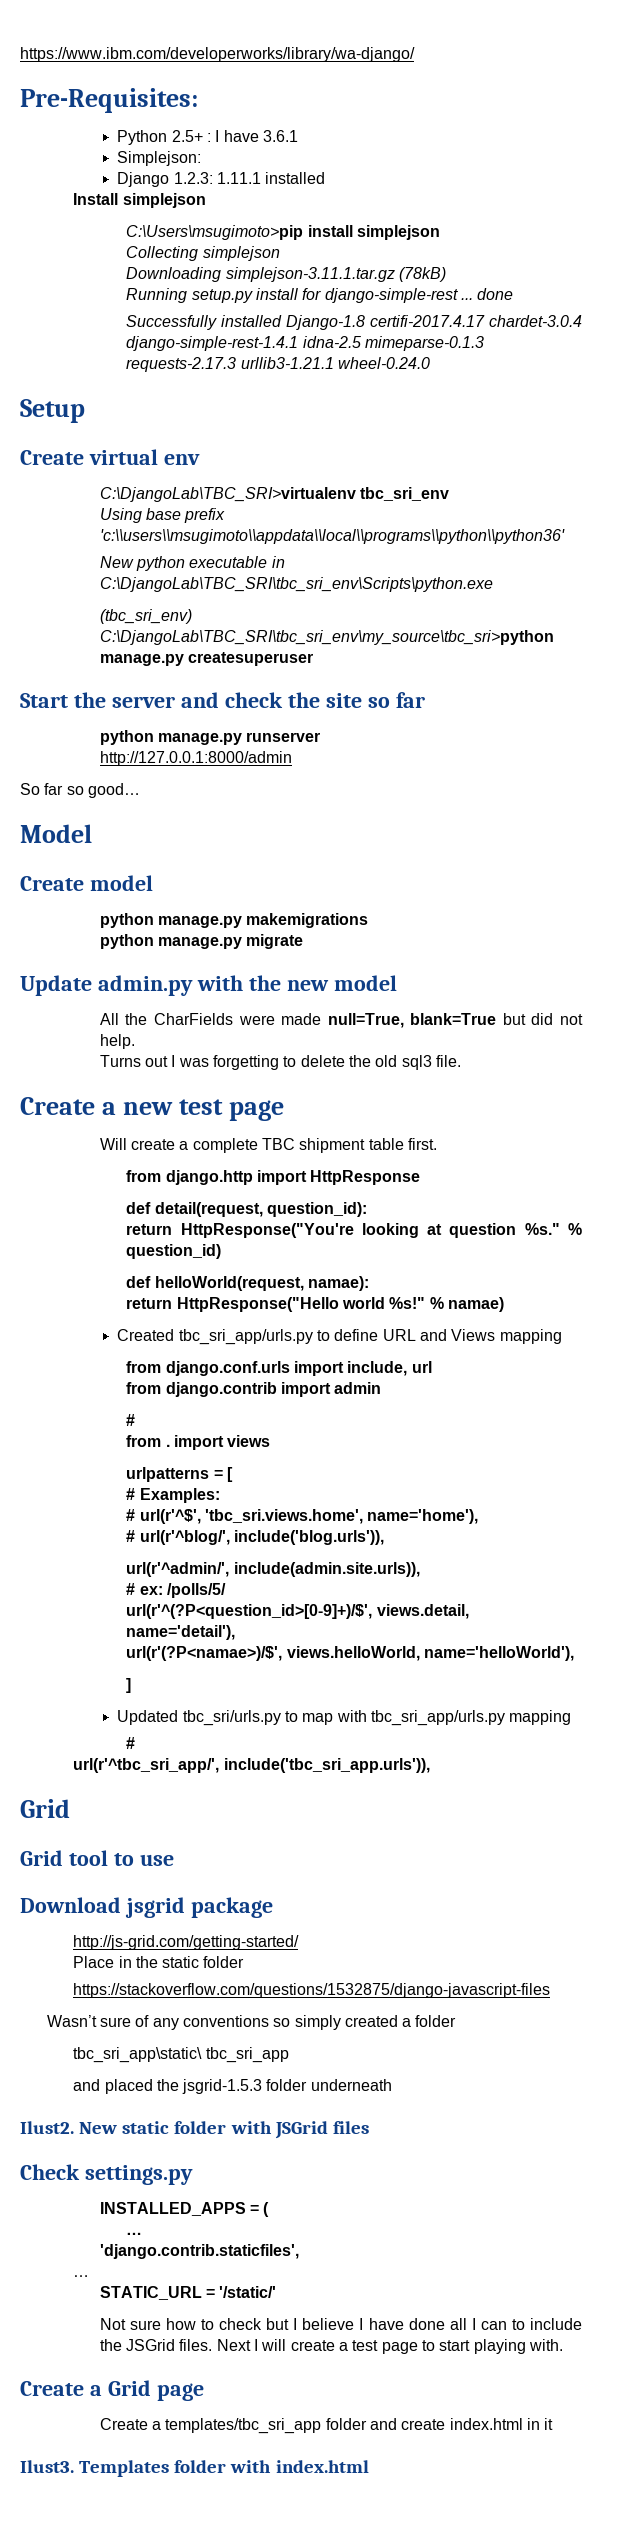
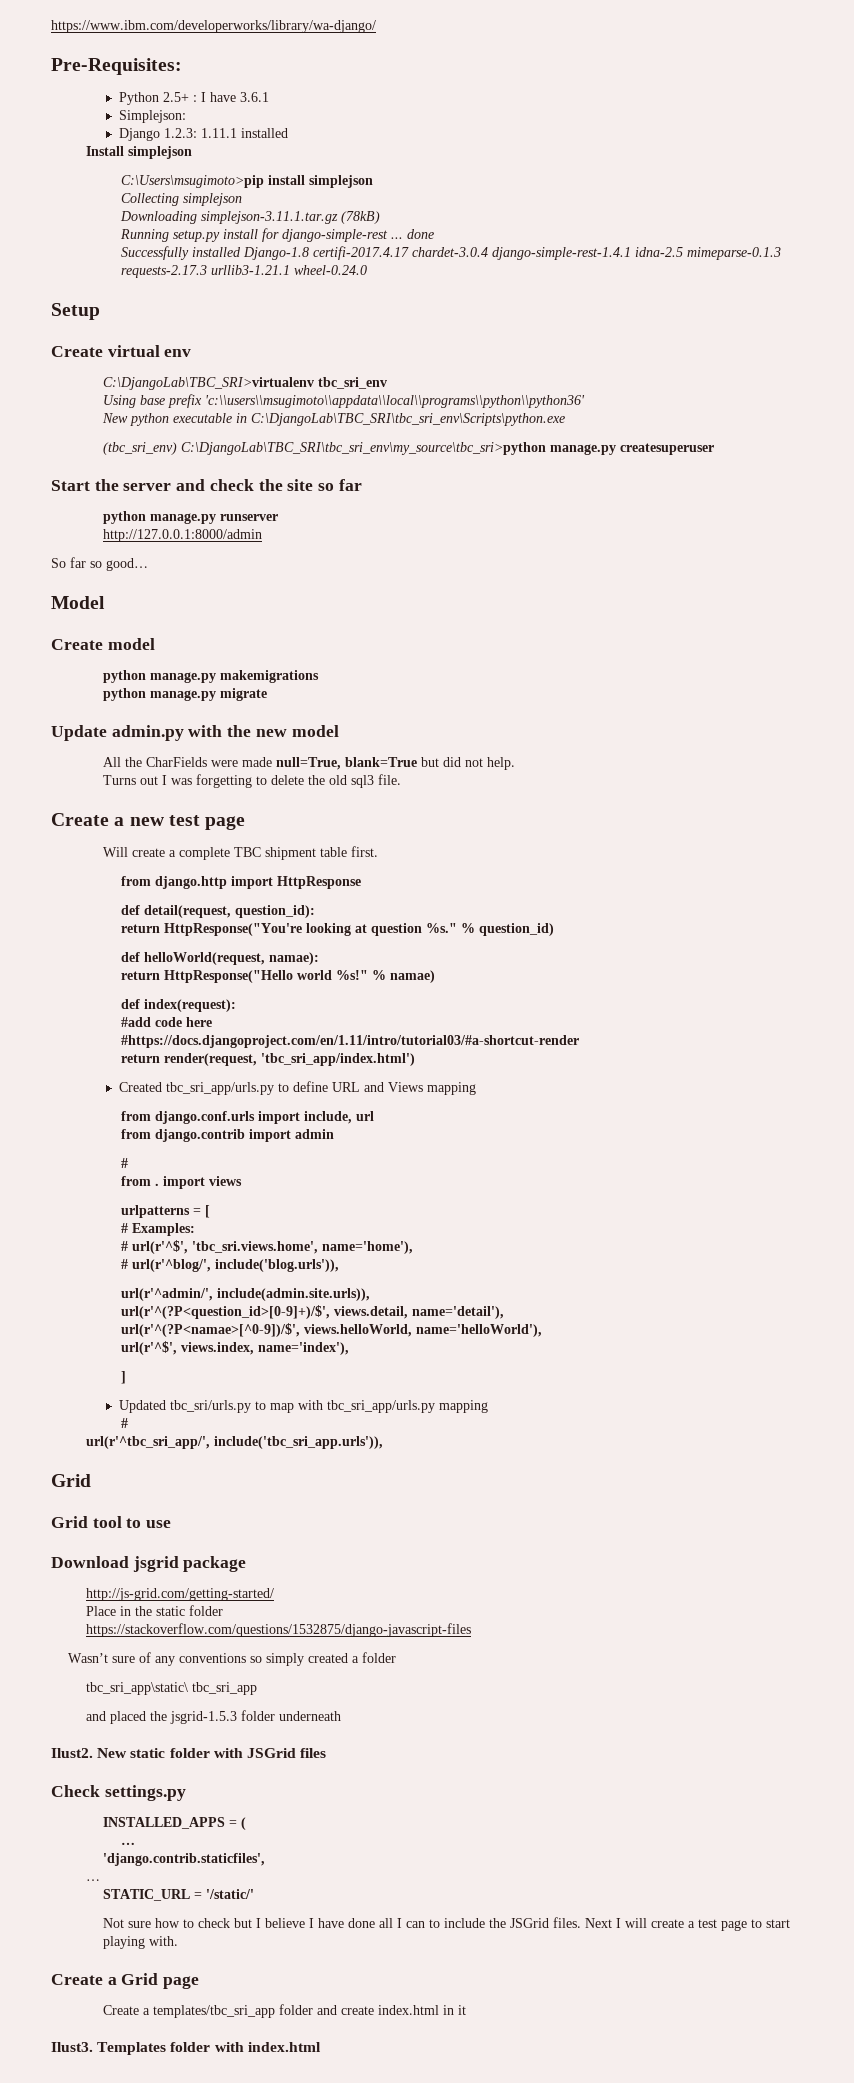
(504, 1304) none -> [120,999,236,1012] [120,1017,212,1027] [120,1035,579,1048] [120,1053,415,1066] // def index(request): // #add code here // #https://docs.djangoproject.com/en/1.11/intro/tutorial03/#a-shortcut-render // return render(request, 'tbc_sri_app/index.html')
[126,1583,227,1598] // # ex: /polls/5/ -> (370, 1294) none
[126,1646,283,1661] url(r'(?P<namae>)/$', -> [120,1323,300,1337] url(r'^(?P<namae>[^0-9])/$',
(575, 1653) none -> [120,1341,349,1355] // url(r'^$', views.index, name='index'),

